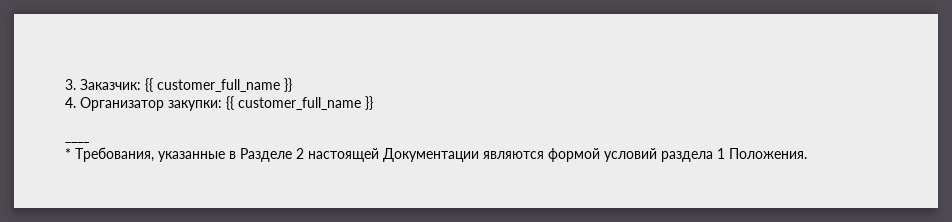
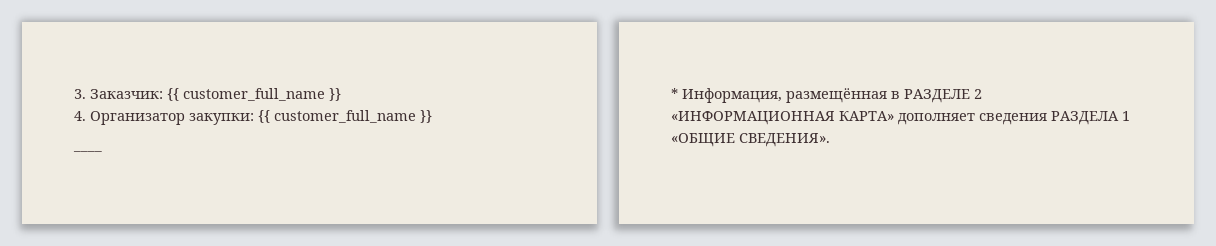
[75,147,807,162] Требования, указанные в Разделе 2 настоящей Документации являются формой условий раздела 1 Положения. -> [682,88,982,103] [671,111,1130,125] [671,133,830,147] Информация, размещённая в РАЗДЕЛЕ 2 «ИНФОРМАЦИОННАЯ КАРТА» дополняет сведения РАЗДЕЛА 1 «ОБЩИЕ СВЕДЕНИЯ».

